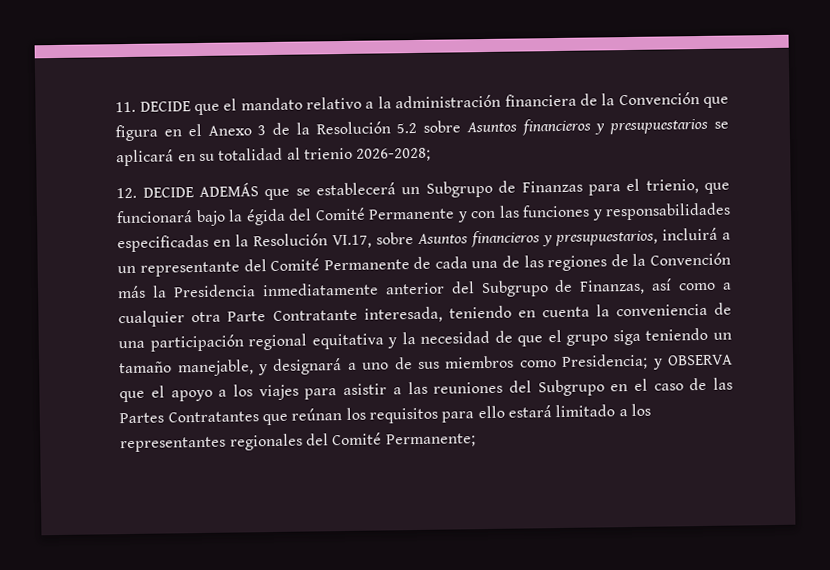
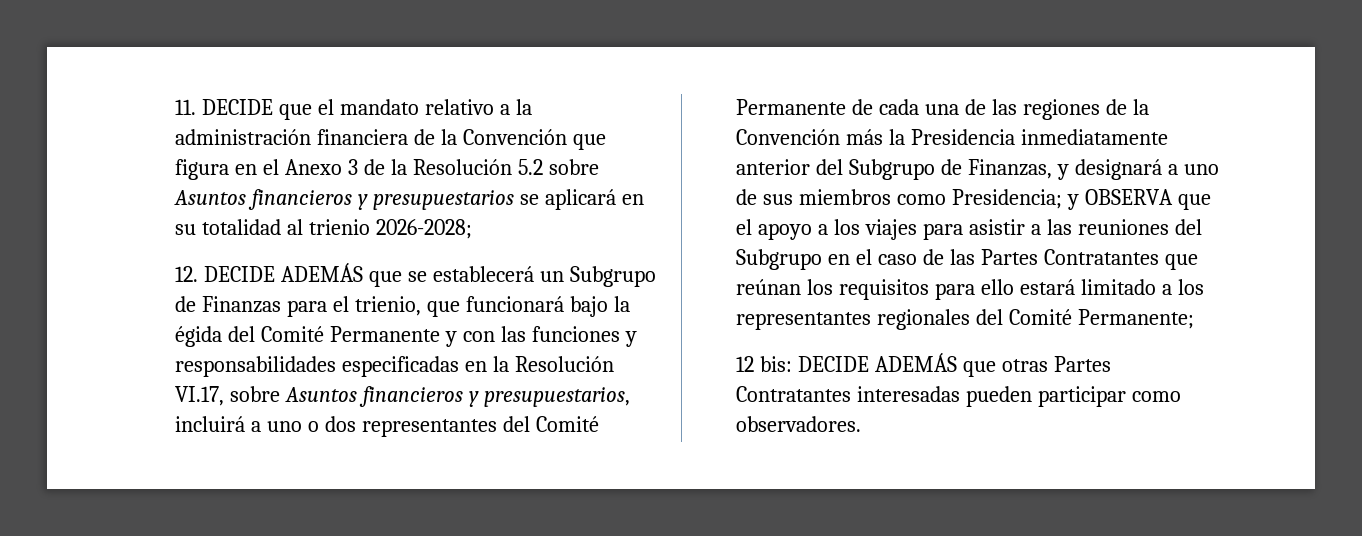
[117,261,240,277] un representante -> [267,416,497,437] uno o dos representantes
[651,278,733,291] [118,302,733,328] [118,327,733,352] [119,359,254,377] así como a cualquier otra Parte Contratante interesada, teniendo en cuenta la conveniencia de una participación regional equitativa y la necesidad de que el grupo siga teniendo un tamaño manejable, -> (1052, 169) none
(476, 440) none -> [736,353,1111,377] [736,386,1181,407] [736,416,862,432] // 12 bis: DECIDE ADEMÁS que otras Partes Contratantes interesadas pueden participar como observadores.

